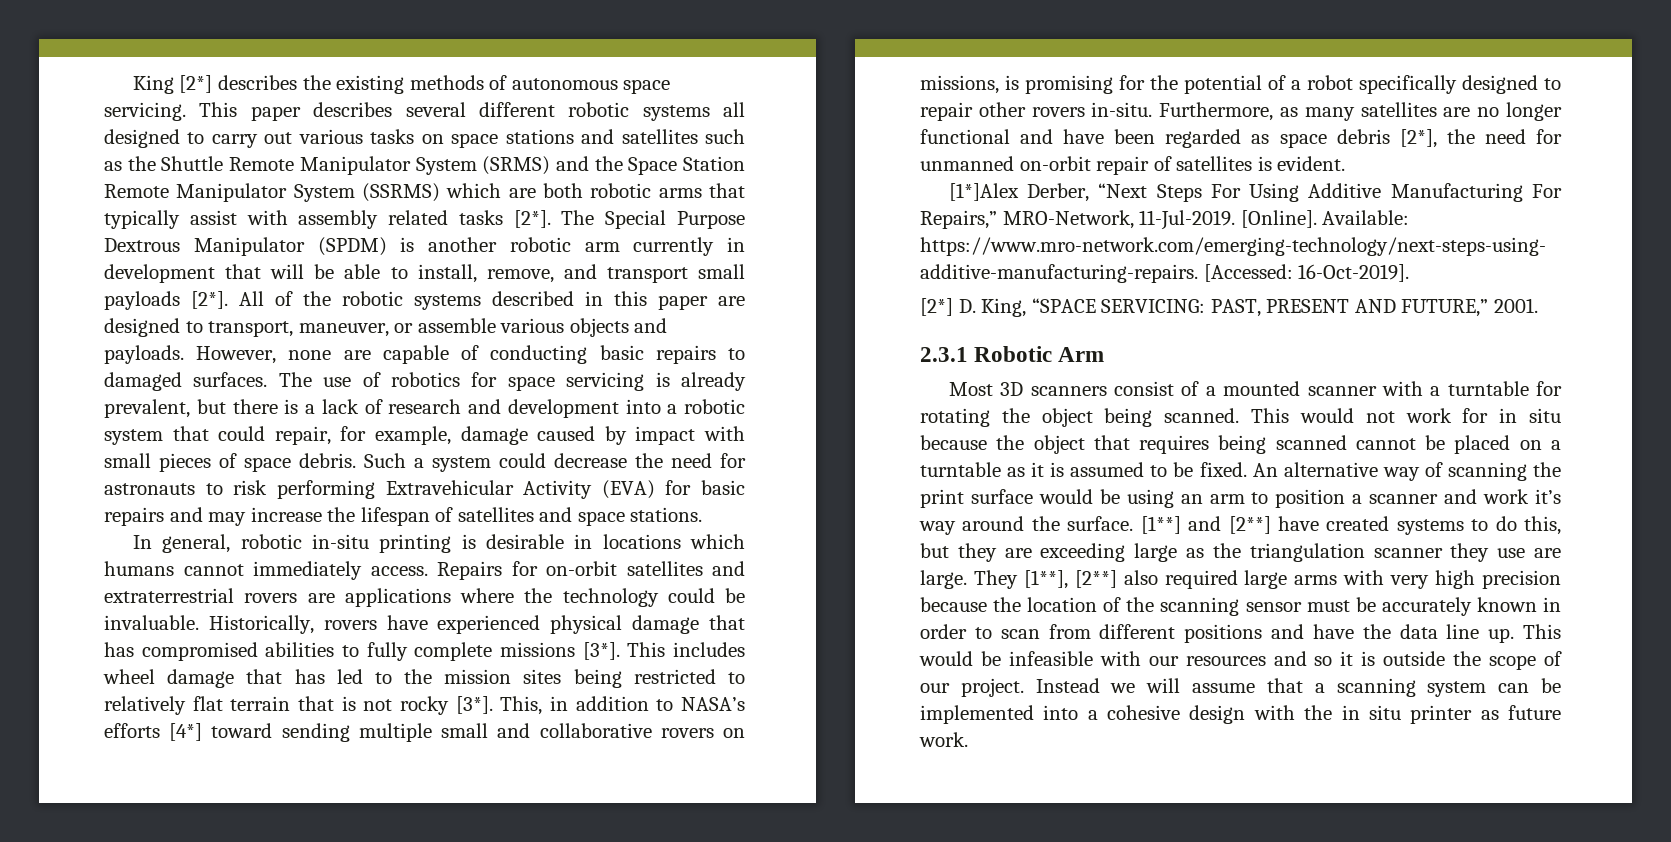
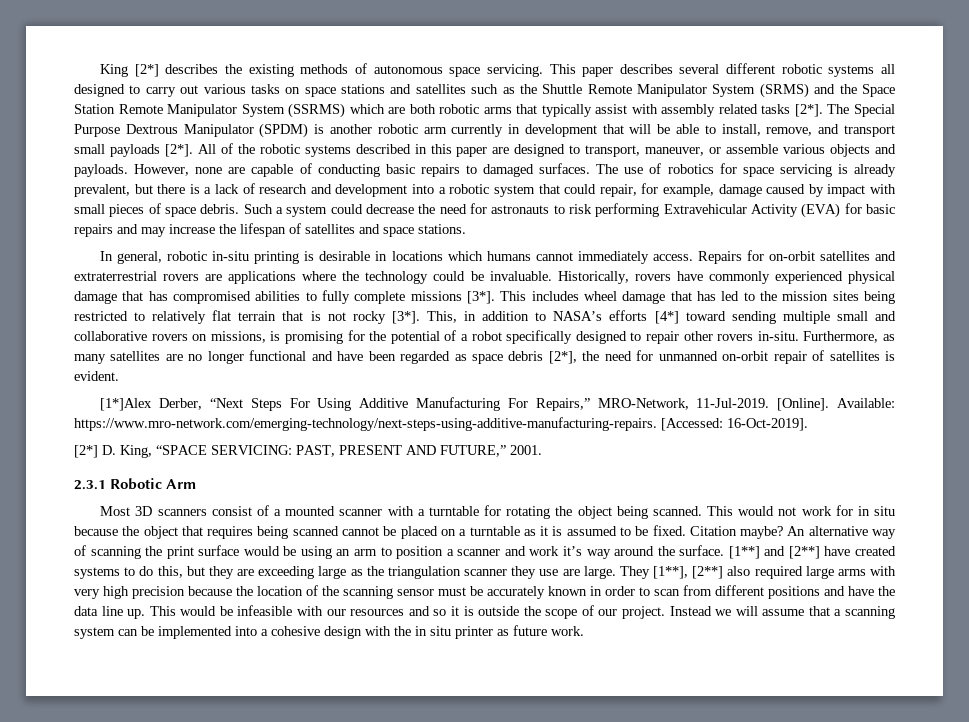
(428, 622) none -> [708,271,770,284] commonly
(1247, 469) none -> [689,526,784,539] Citation maybe?

